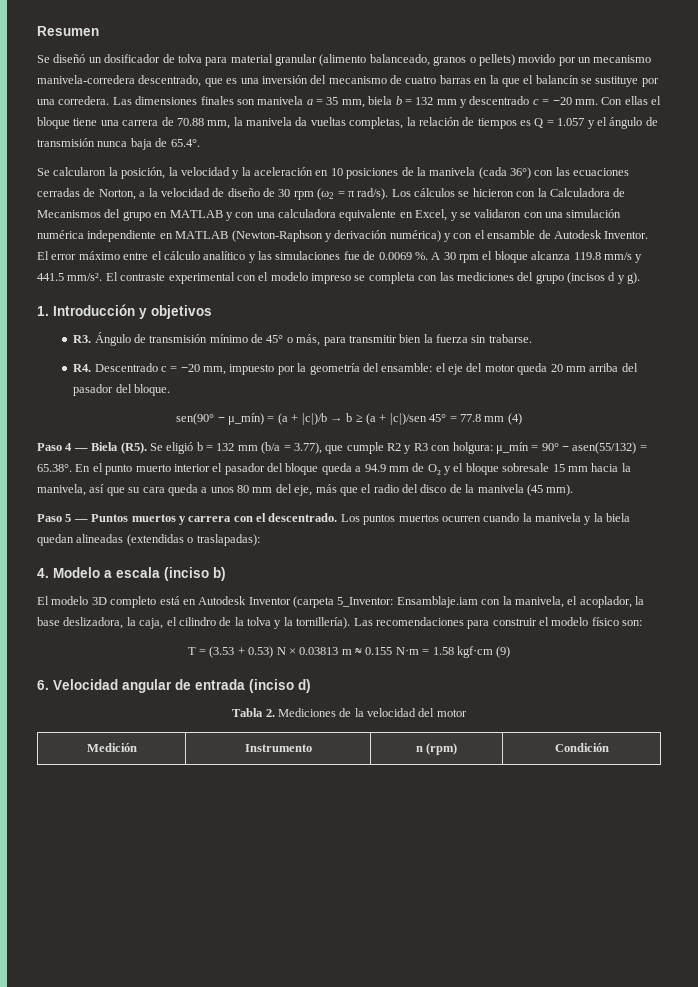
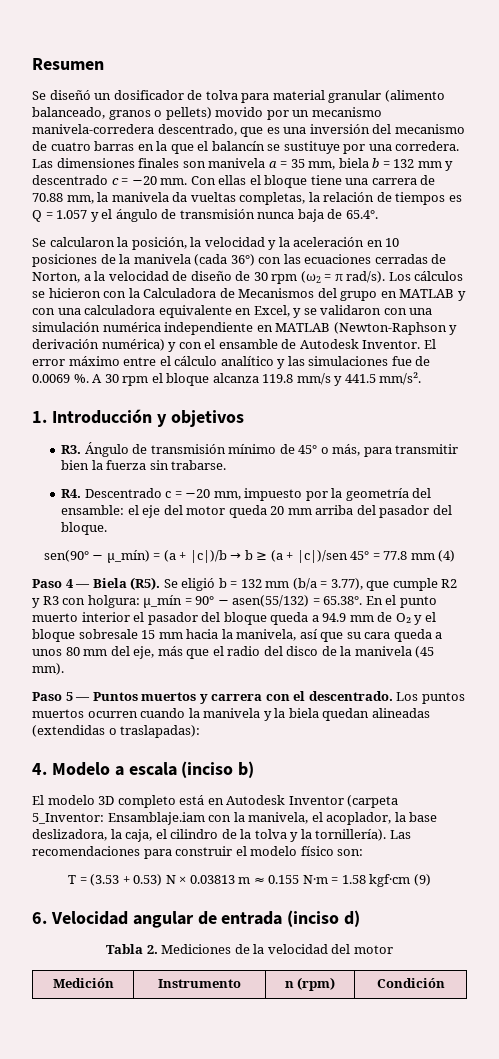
[105,272,641,284] El contraste experimental con el modelo impreso se completa con las mediciones del grupo (incisos d y g). -> (422, 378) none

